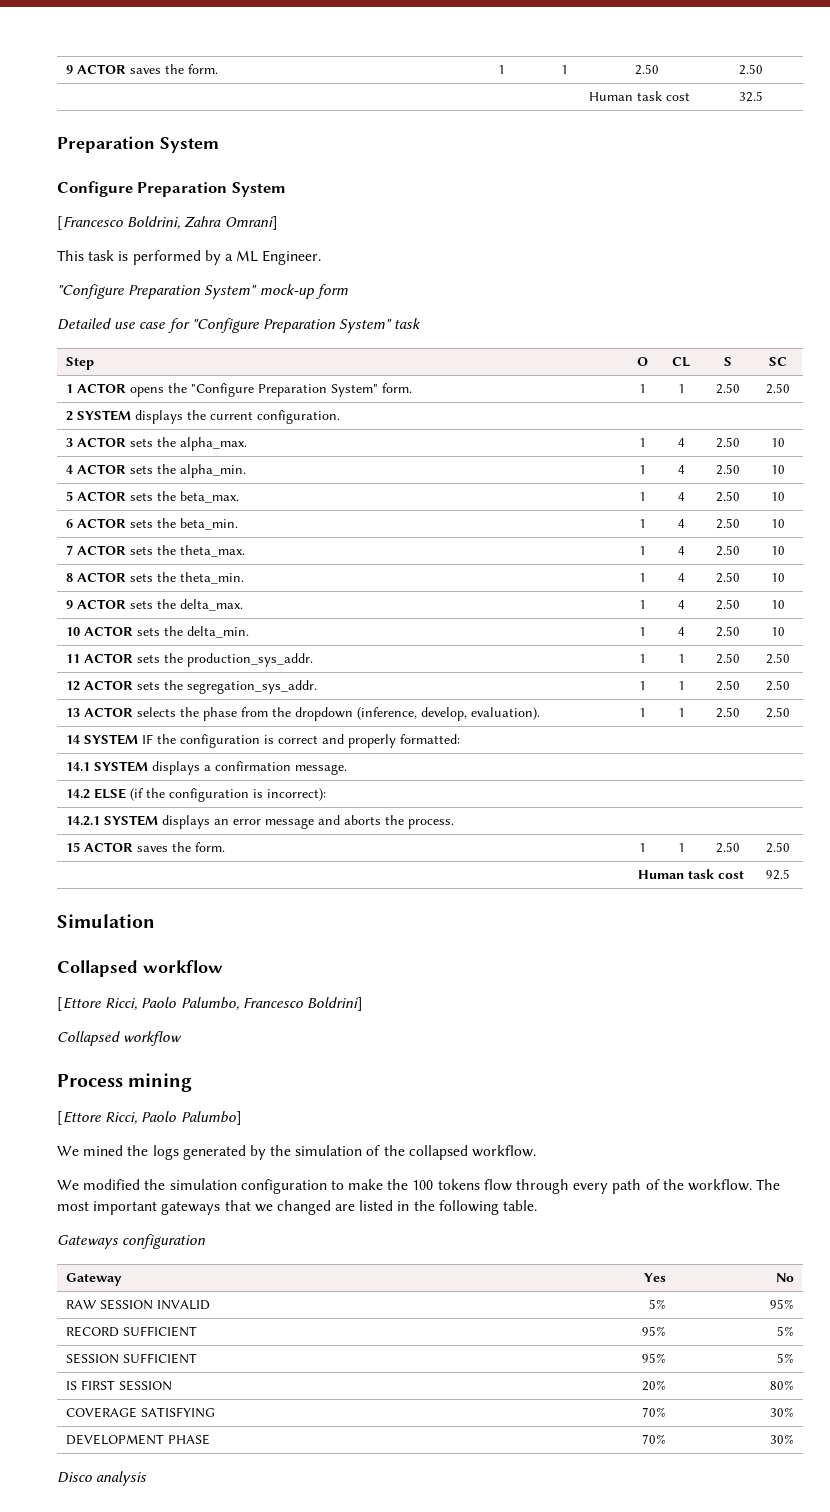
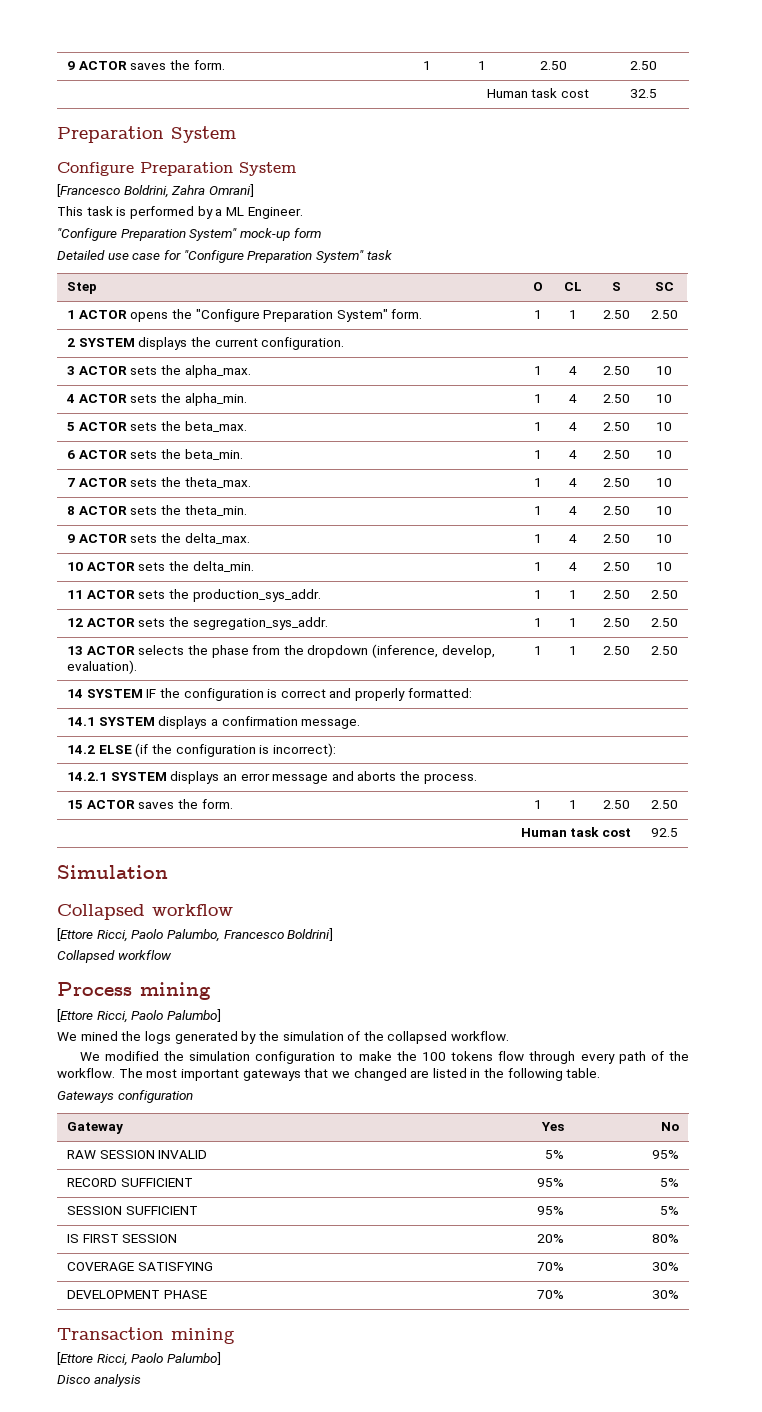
(794, 1439) none -> [57,1327,235,1344] [57,1352,221,1366] // Transaction mining // [Ettore Ricci, Paolo Palumbo]

